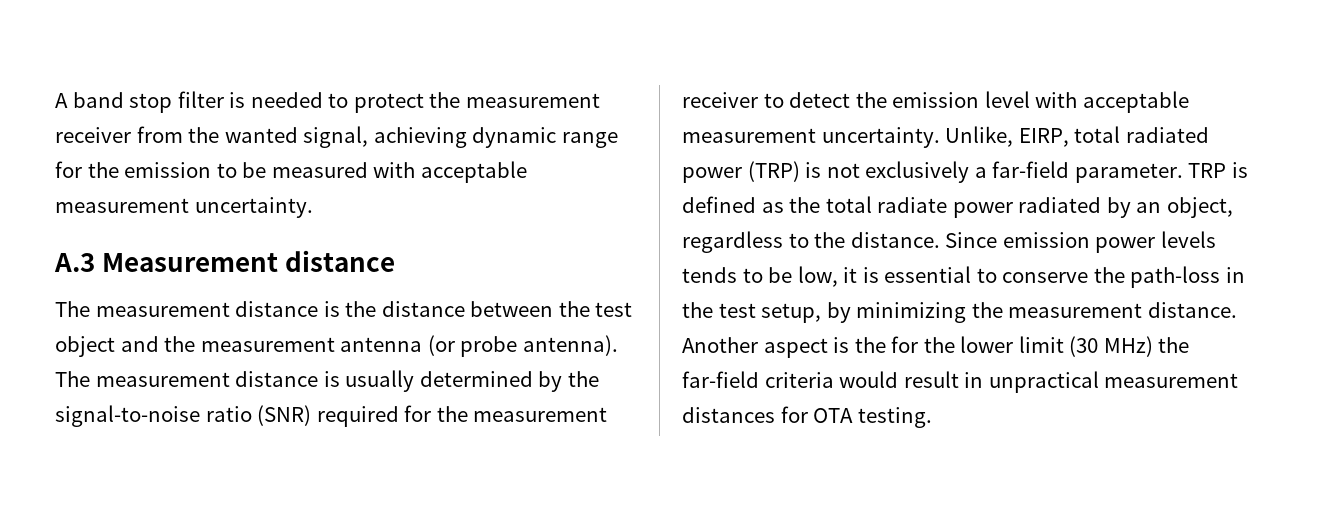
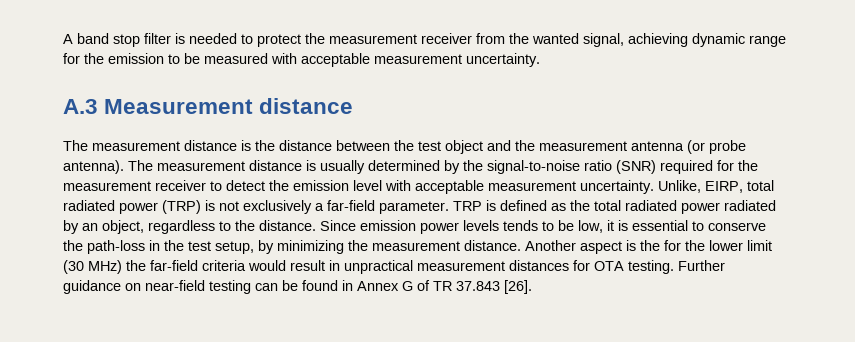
[877,197,948,213] radiate -> [625,200,677,211] radiated
(932, 417) none -> [678,260,725,271] [63,280,532,294] Further guidance on near-field testing can be found in Annex G of TR 37.843 [26].

